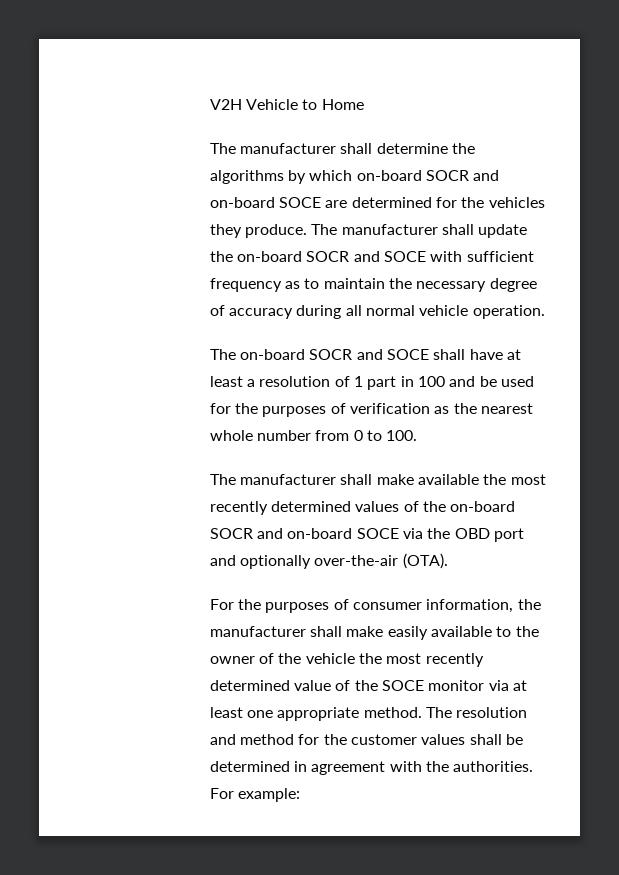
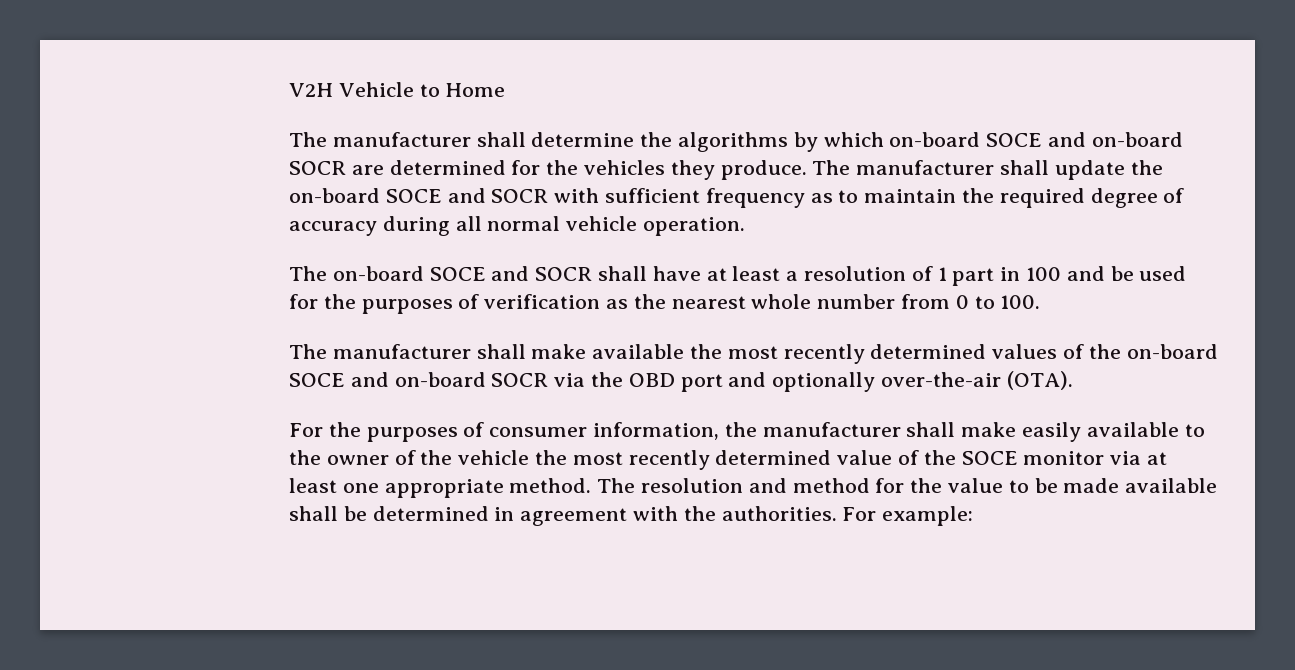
[425,170,500,181] [209,197,321,208] SOCR and on-board SOCE -> [986,132,1183,147] [288,161,346,175] SOCE and on-board SOCR
[306,251,426,262] SOCR and SOCE -> [385,188,549,203] SOCE and SOCR
[416,281,487,292] necessary -> [999,188,1085,208] required
[309,349,429,360] SOCR and SOCE -> [429,266,593,281] SOCE and SOCR
[209,528,399,539] SOCR and on-board SOCE -> [288,372,549,387] SOCE and on-board SOCR
[350,734,466,745] customer values -> [947,478,1218,493] value to be made available

